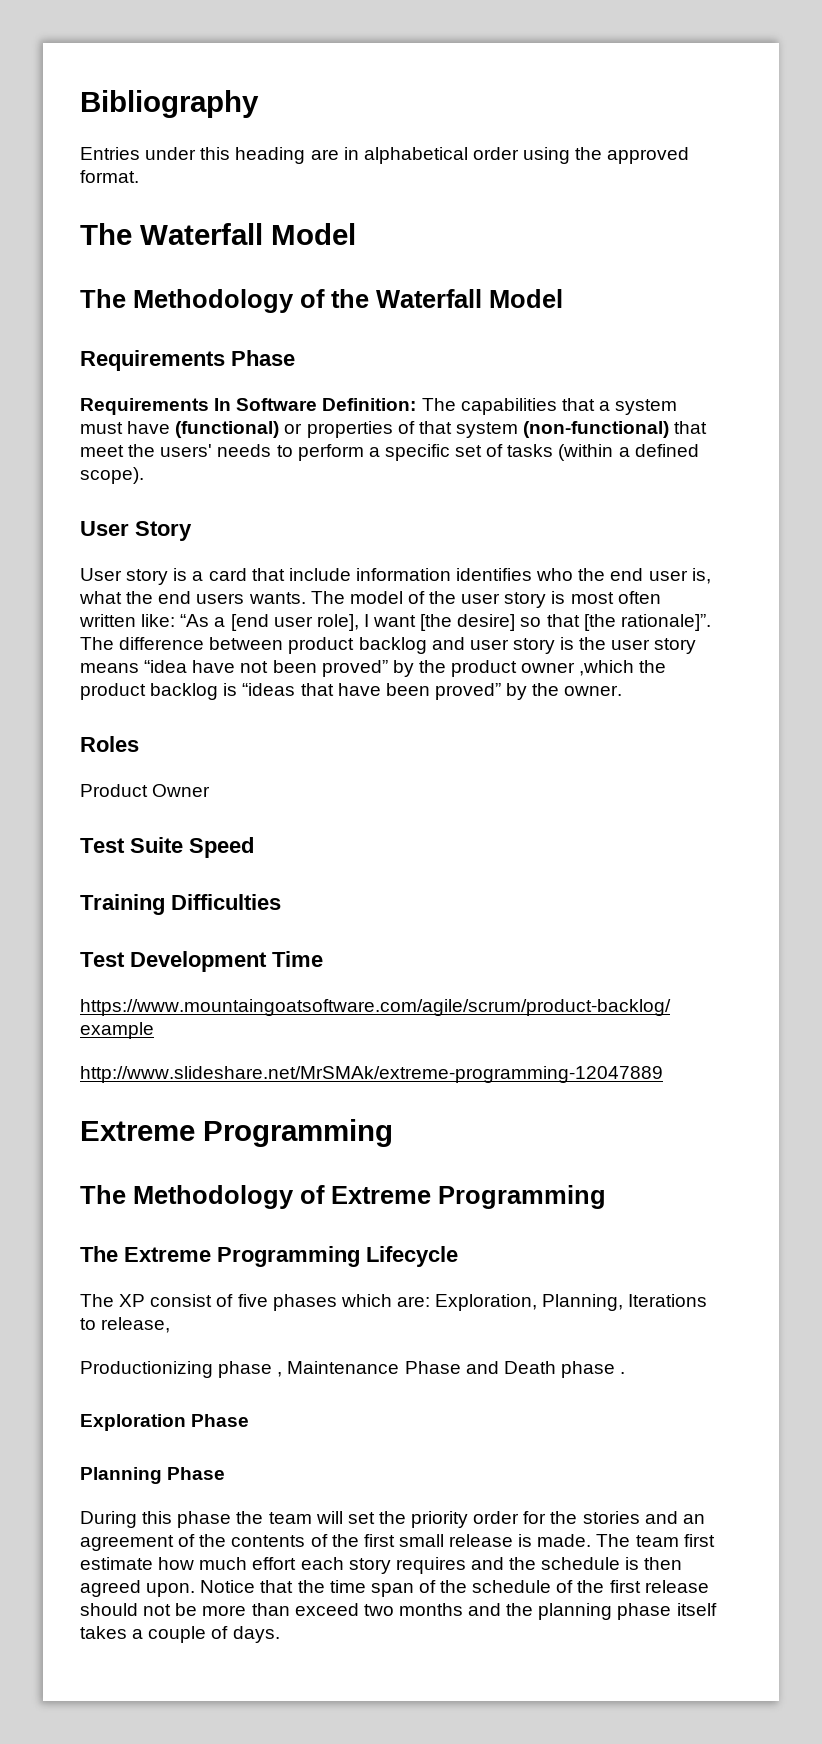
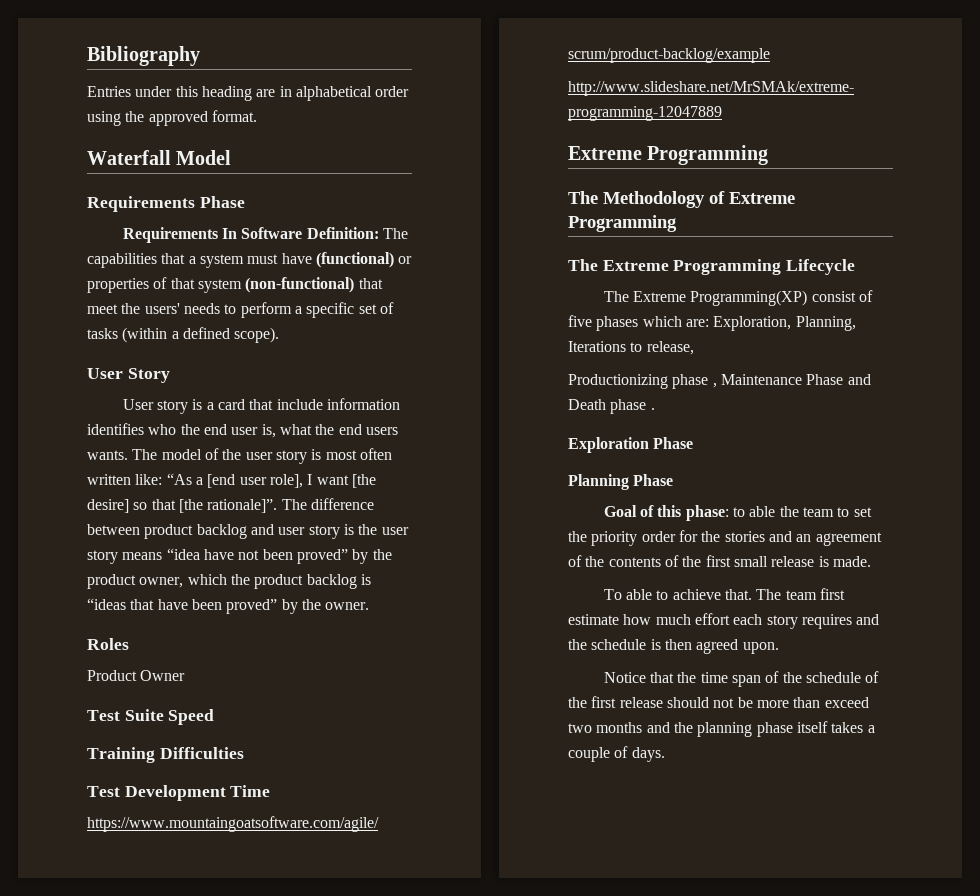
[80,223,356,245] [80,289,369,313] The Waterfall Model // The Methodology of the -> (257, 116) none
[521,660,635,676] owner ,which -> [139,574,227,588] owner, which
[119,1294,146,1307] XP -> [632,290,808,306] Extreme Programming(XP)
[80,1511,232,1528] During this phase -> [603,505,776,521] Goal of this phase: to able
[315,1511,343,1524] will -> [837,507,850,517] to
(592, 1540) none -> [603,589,752,600] // To able to achieve that.
(196, 1590) none -> (779, 648) //

